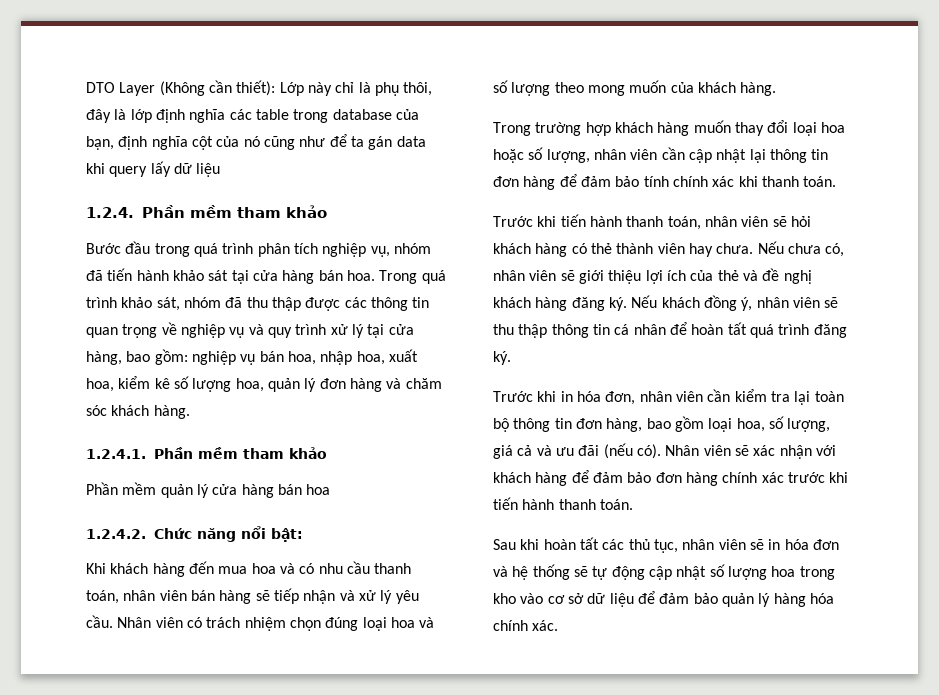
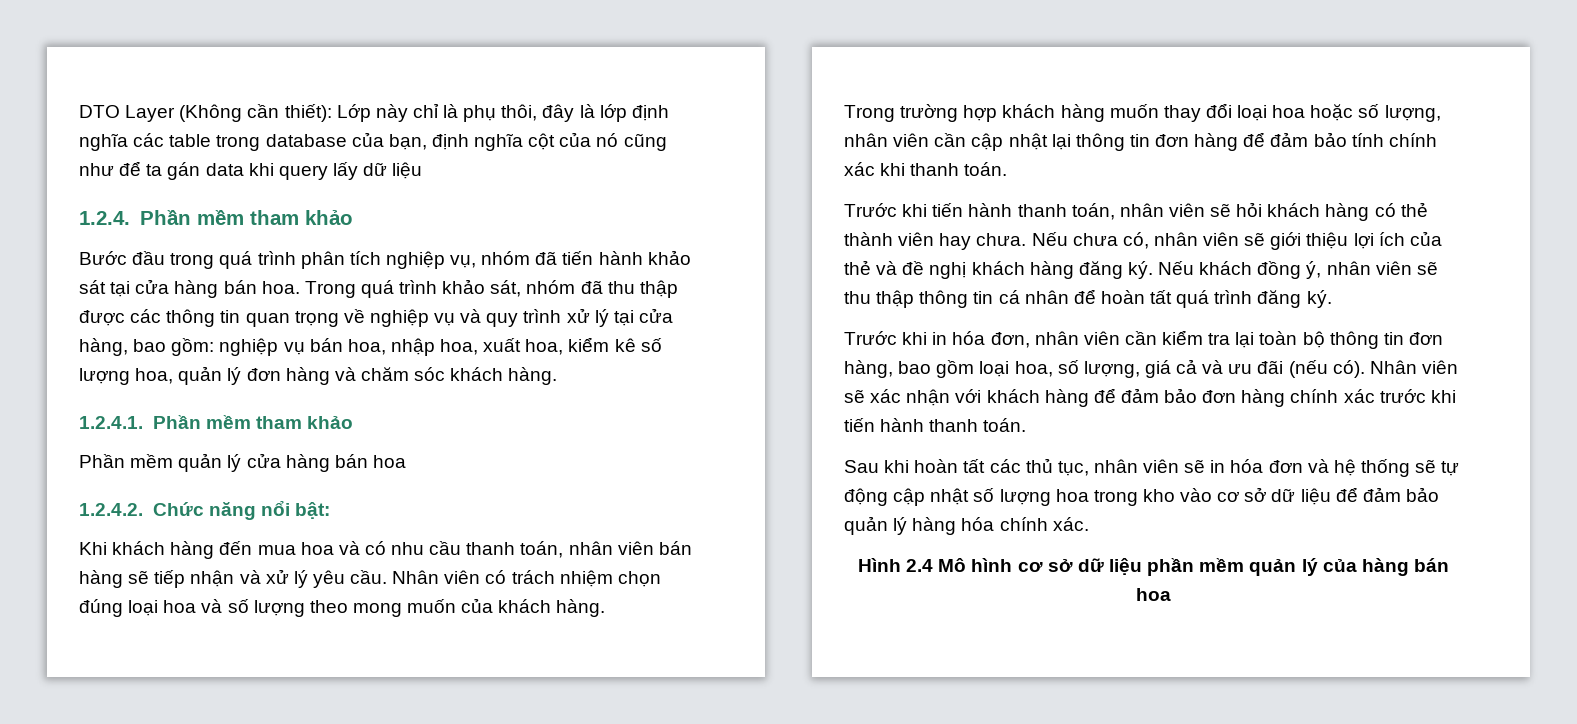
(559, 625) none -> [858,558,1449,576] [1136,588,1171,601] // Hình 2.4 Mô hình cơ sở dữ liệu phần mềm quản lý của hàng bán hoa

